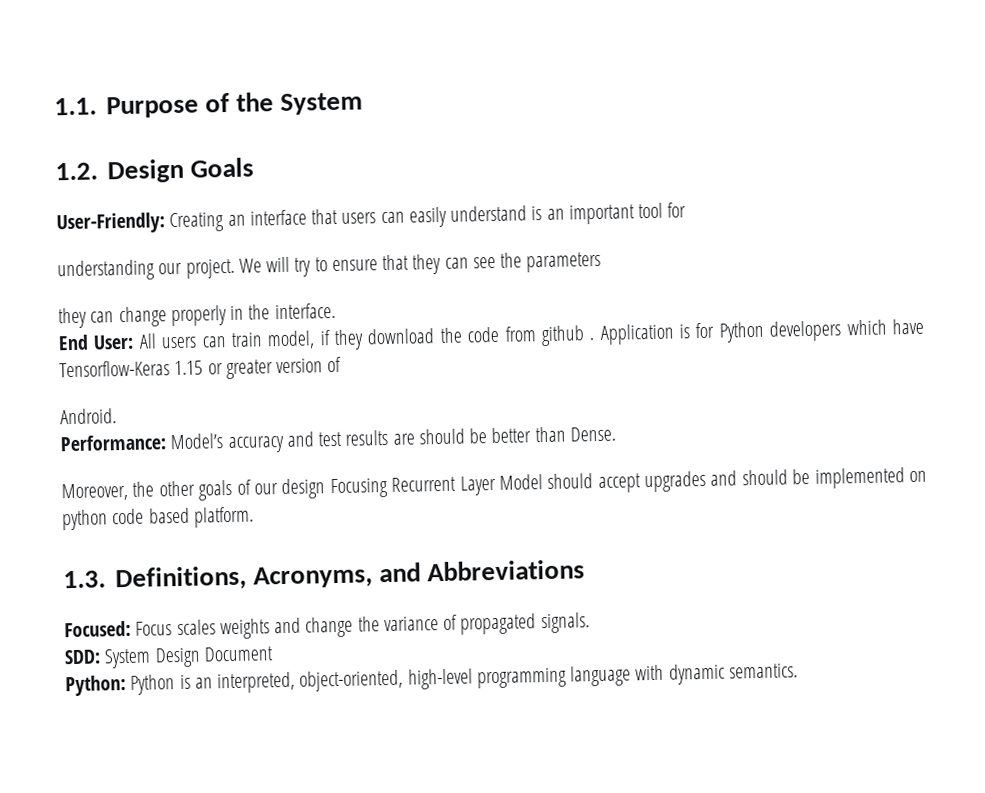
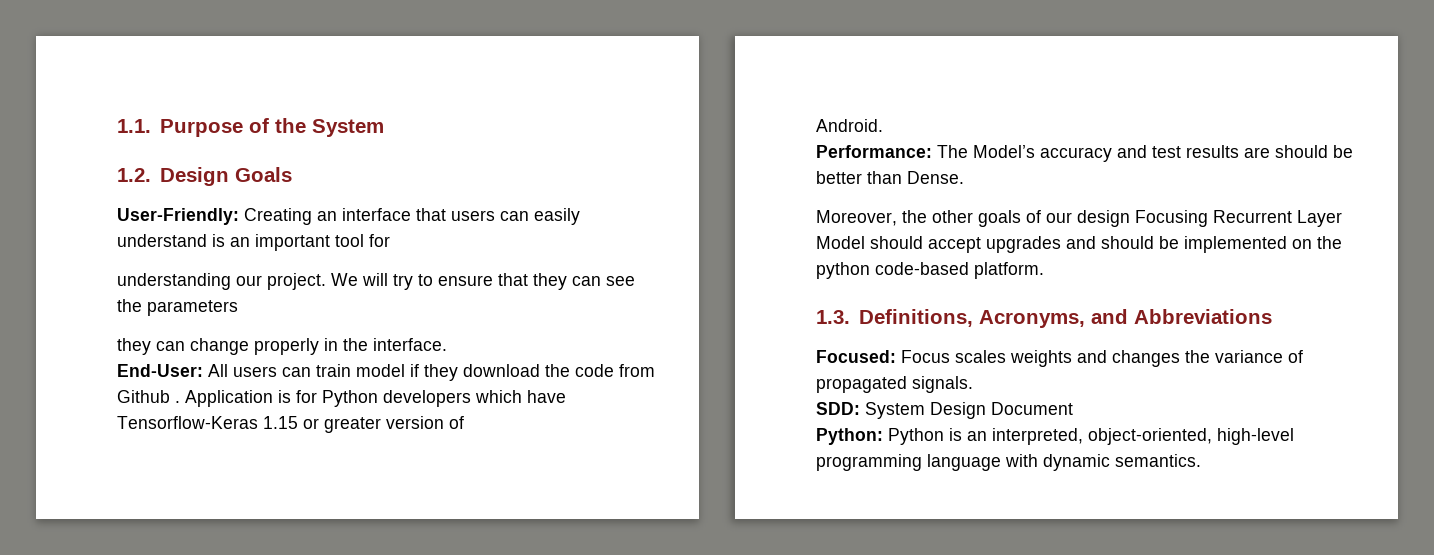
[58,334,135,351] End User: -> [117,364,203,377] End-User:
[267,330,316,350] model, -> [356,364,405,377] model
[540,325,585,347] github -> [117,390,170,403] Github
(166, 443) none -> [937,145,968,158] The
[62,507,190,531] python code based -> [1317,236,1342,249] [816,262,969,279] the python code-based
[305,616,354,638] change -> [1112,350,1180,367] changes

